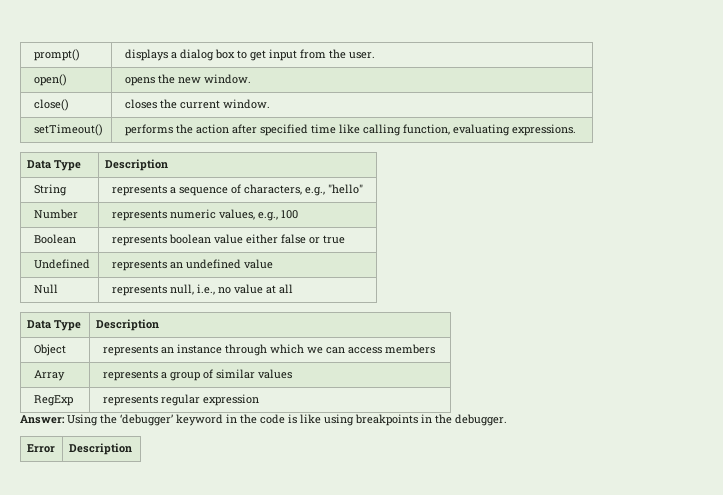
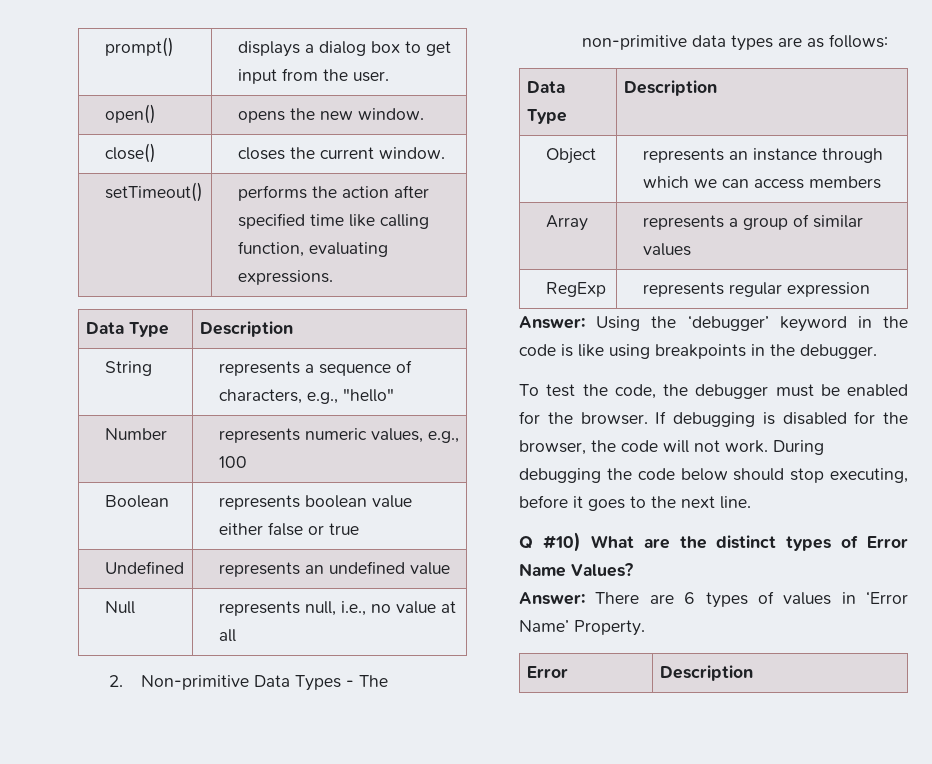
(294, 289) none -> [109,675,388,691] [581,34,888,51] // 2. Non-primitive Data Types - The non-primitive data types are as follows:
(507, 420) none -> [519,384,908,399] [519,411,908,427] [519,440,824,455] [519,468,908,483] [519,495,751,511] [519,532,908,552] [519,563,633,577] [519,591,908,608] [519,620,645,636] // To test the code, the debugger must be enabled for the browser. If debugging is disabled for the browser, the code will not work. During debugging the code below should stop executing, before it goes to the next line. // Q #10) What are the distinct types of Error Name Values? // Answer: There are 6 types of values in ‘Error Name’ Property.

